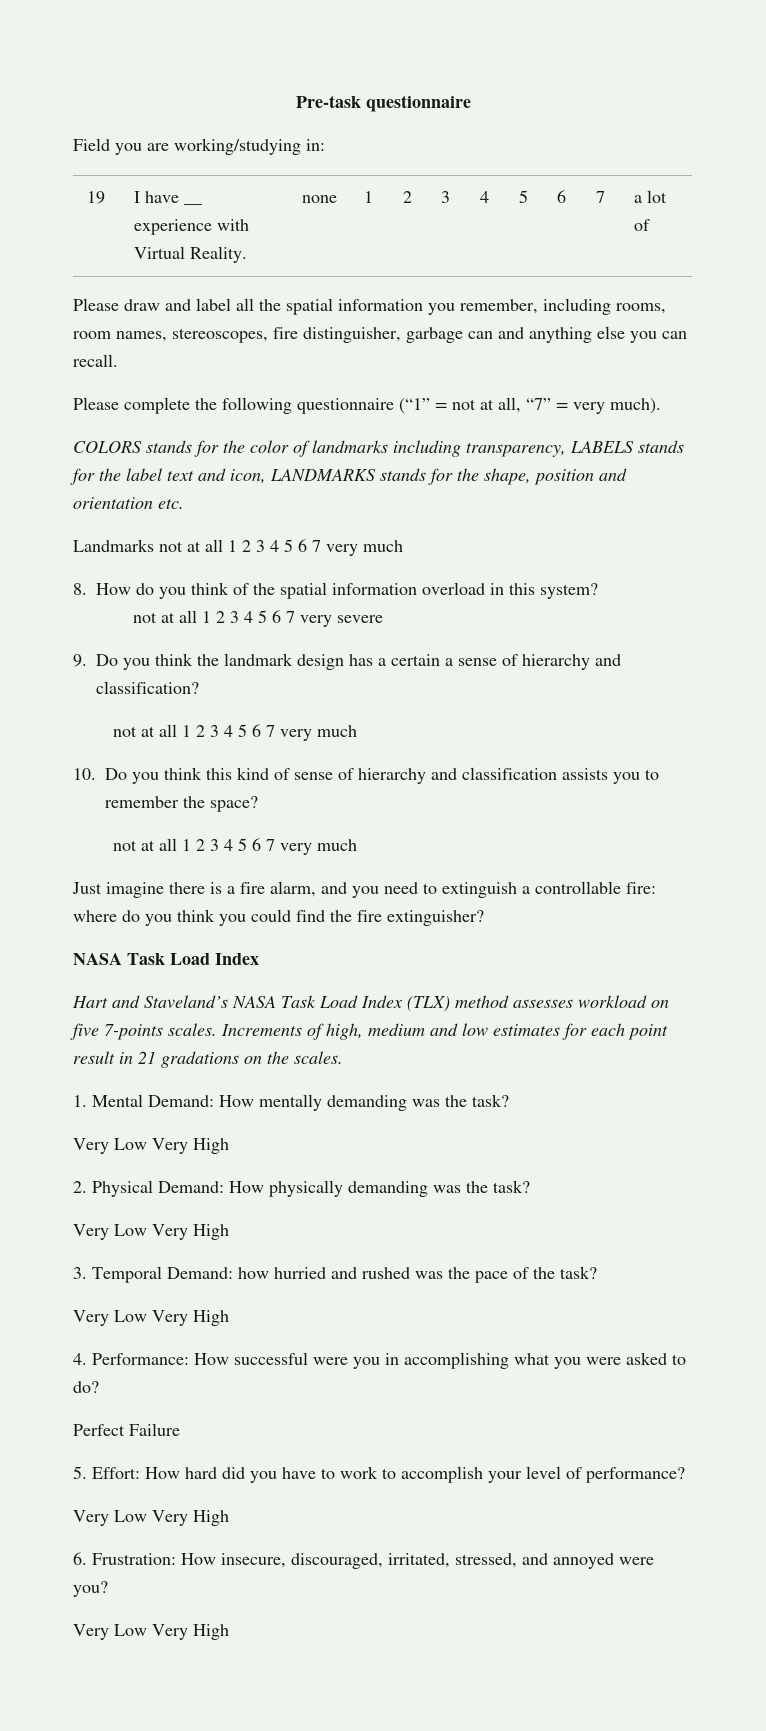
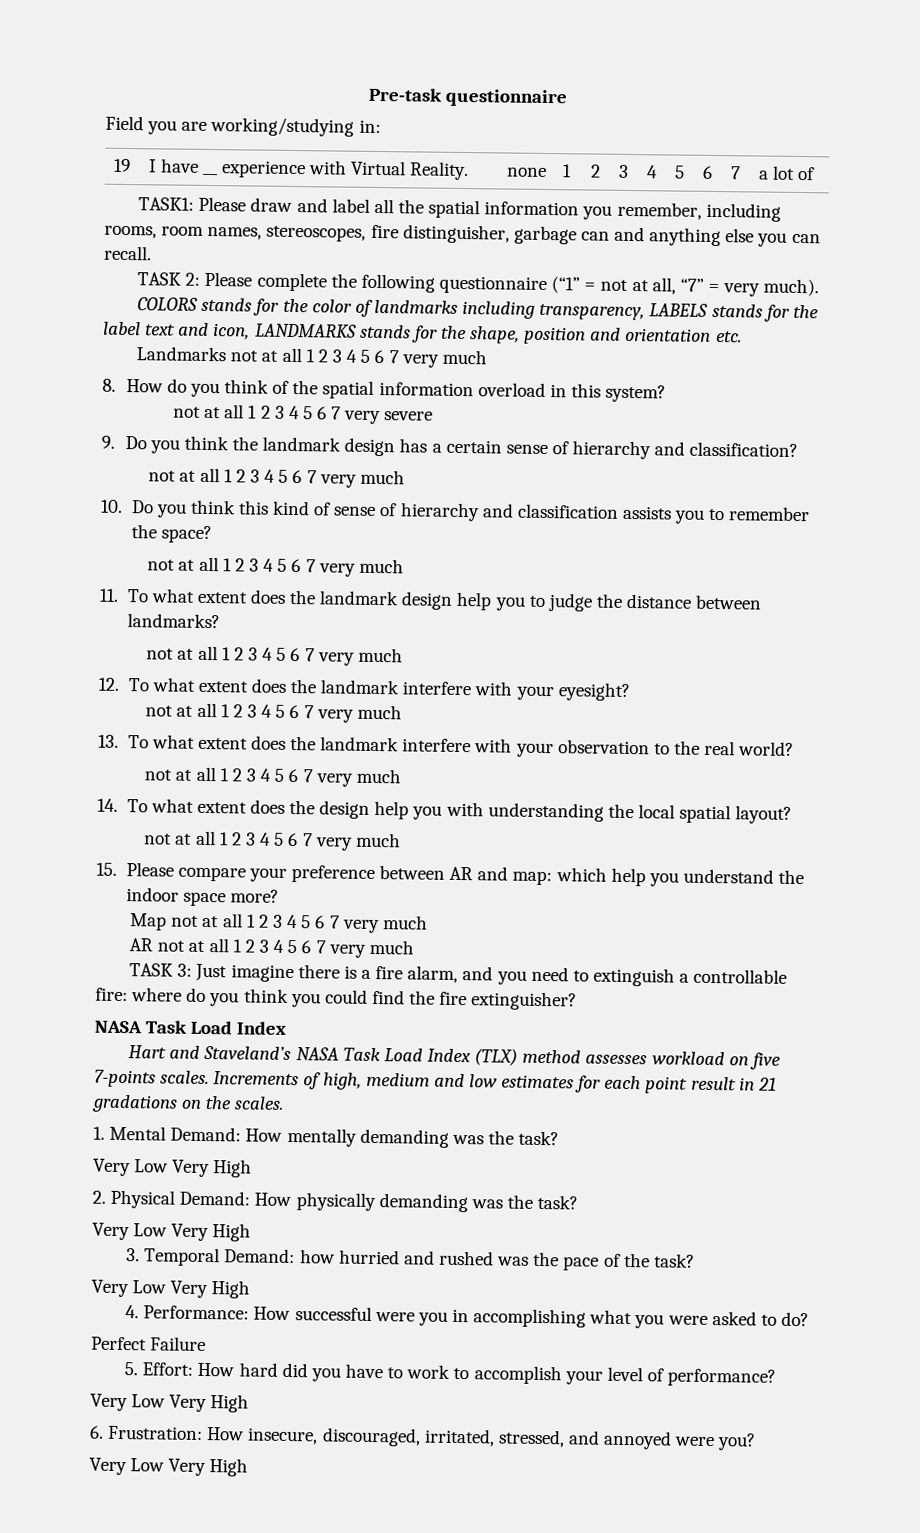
(651, 225) none -> [138,197,195,211] TASK1:
(118, 360) none -> [137,272,201,286] TASK 2:
[445,658,453,666] a -> (502, 446) none
(358, 845) none -> [99,588,763,612] [126,613,220,629] [146,645,403,666] [98,677,631,702] [145,702,402,723] [98,734,795,758] [144,766,401,787] [97,798,793,824] [144,830,401,851] [96,862,805,887] [125,887,279,907] [130,913,428,934] [129,938,414,958] [129,963,193,977] 11. To what extent does the landmark design help you to judge the distance between landmarks? // not at all 1 2 3 4 5 6 7 very much // 12. To what extent does the landmark interfere with your eyesight? // not at all 1 2 3 4 5 6 7 very much // 13. To what extent does the landmark interfere with your observation to the real world? // not at all 1 2 3 4 5 6 7 very much // 14. To what extent does the design help you with understanding the local spatial layout? // not at all 1 2 3 4 5 6 7 very much // 15. Please compare your preference between AR and map: which help you understand the indoor space more? // Map not at all 1 2 3 4 5 6 7 very much // AR not at all 1 2 3 4 5 6 7 very much // TASK 3:

